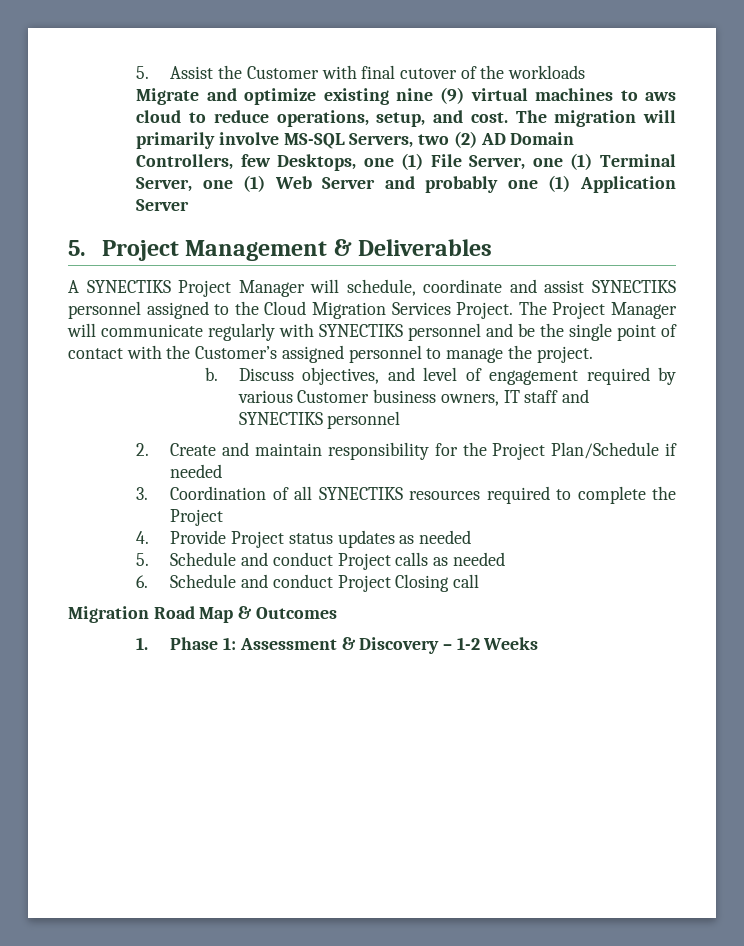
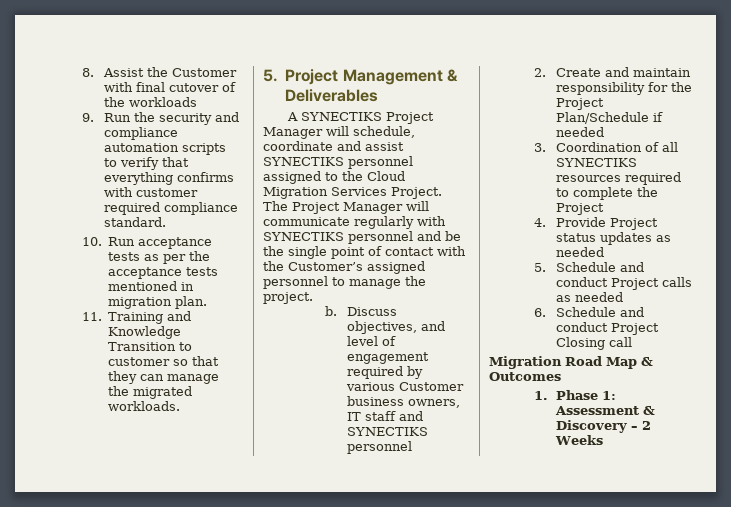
[136,66,150,79] 5. -> [81,68,94,77] 8.
[136,87,676,105] [136,110,676,127] [136,131,575,149] [136,153,676,171] [136,175,676,193] [136,199,190,211] Migrate and optimize existing nine (9) virtual machines to aws cloud to reduce operations, setup, and cost. The migration will primarily involve MS-SQL Servers, two (2) AD Domain Controllers, few Desktops, one (1) File Server, one (1) Terminal Server, one (1) Web Server and probably one (1) Application Server -> [81,112,240,125] [104,127,179,140] [104,143,227,155] [104,157,190,170] [104,172,235,185] [104,187,199,197] [104,202,239,215] [104,217,167,227] [81,237,212,249] [107,251,210,264] [107,267,218,279] [107,281,194,291] [107,296,207,309] [81,311,191,324] [107,326,181,339] [107,342,192,351] [107,356,219,366] [107,371,219,384] [107,386,192,399] [107,401,180,411] 9. Run the security and compliance automation scripts to verify that everything confirms with customer required compliance standard. // 10. Run acceptance tests as per the acceptance tests mentioned in migration plan. // 11. Training and Knowledge Transition to customer so that they can manage the migrated workloads.
[456,637,480,650] 1-2 -> [642,421,652,430] 2

